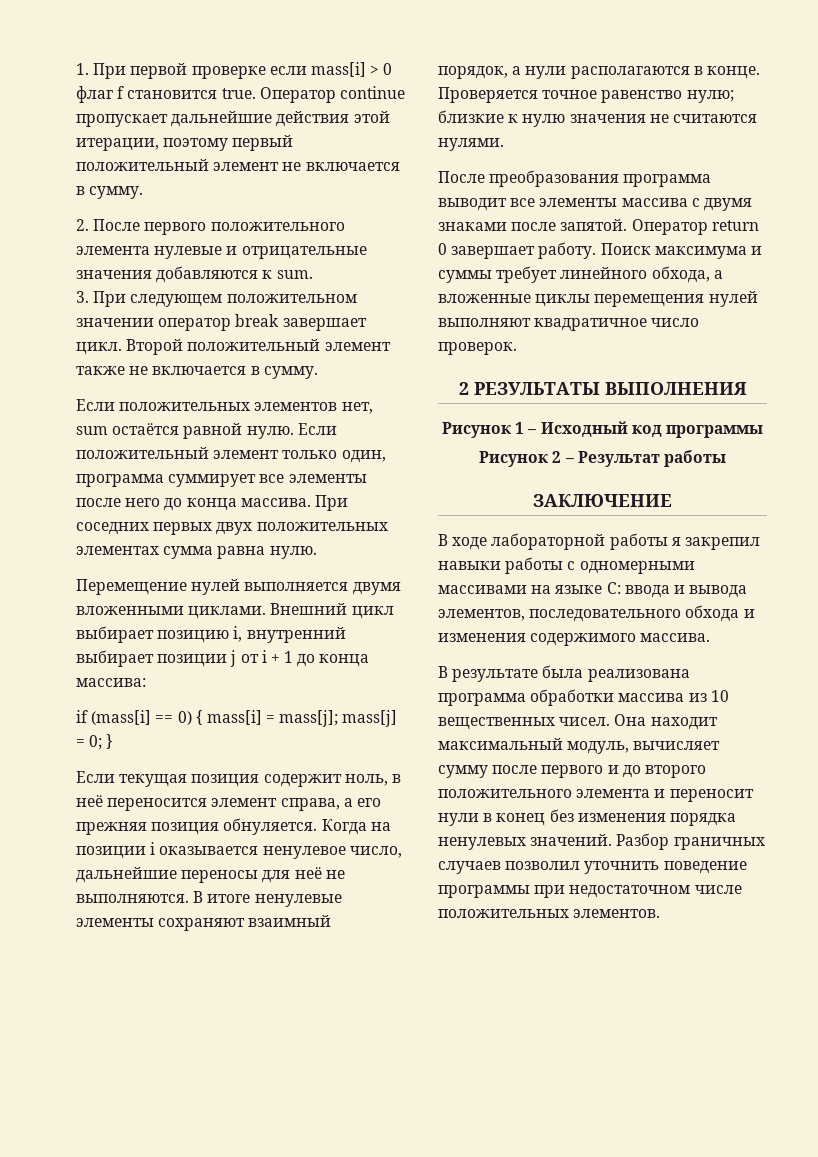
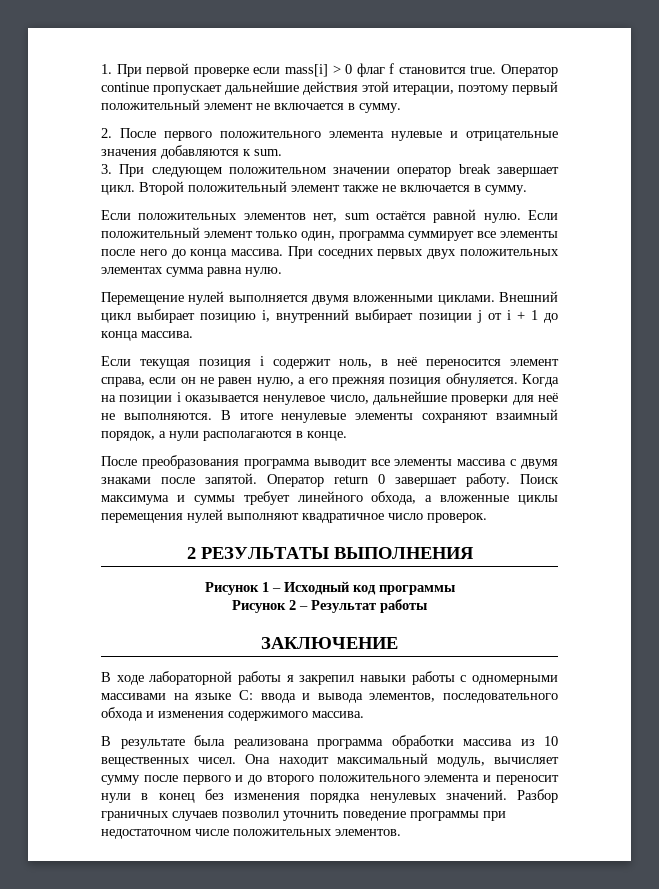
[76,678,146,687] [76,710,398,727] [76,734,114,750] массива: // if (mass[i] == 0) { mass[i] = mass[j]; mass[j] = 0; } -> [141,331,193,338] массива.
(260, 780) none -> [260,356,264,366] i
(340, 804) none -> [149,377,294,387] если он не равен нулю,
[181,870,259,883] переносы -> [451,395,509,405] проверки
[438,87,734,103] [438,110,757,127] [438,138,504,151] Проверяется точное равенство нулю; близкие к нулю значения не считаются нулями. -> (347, 436) none

